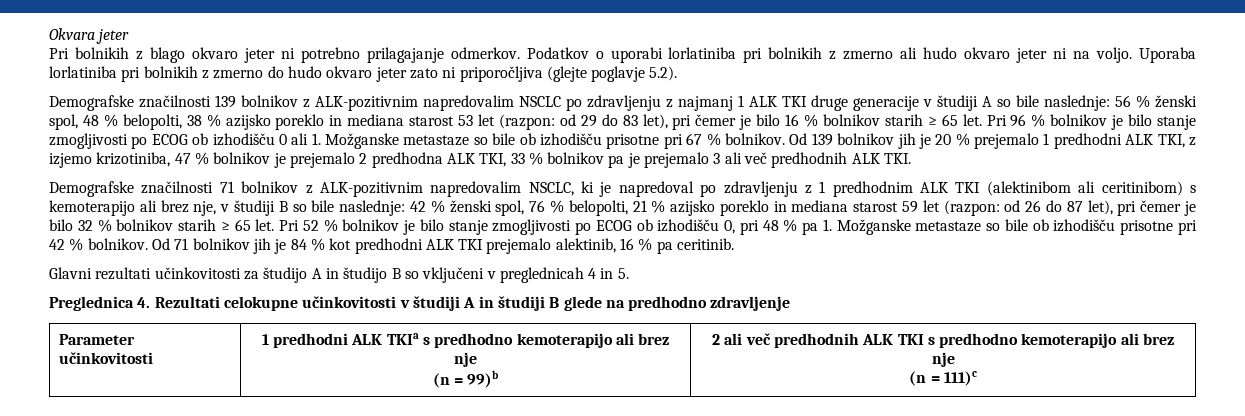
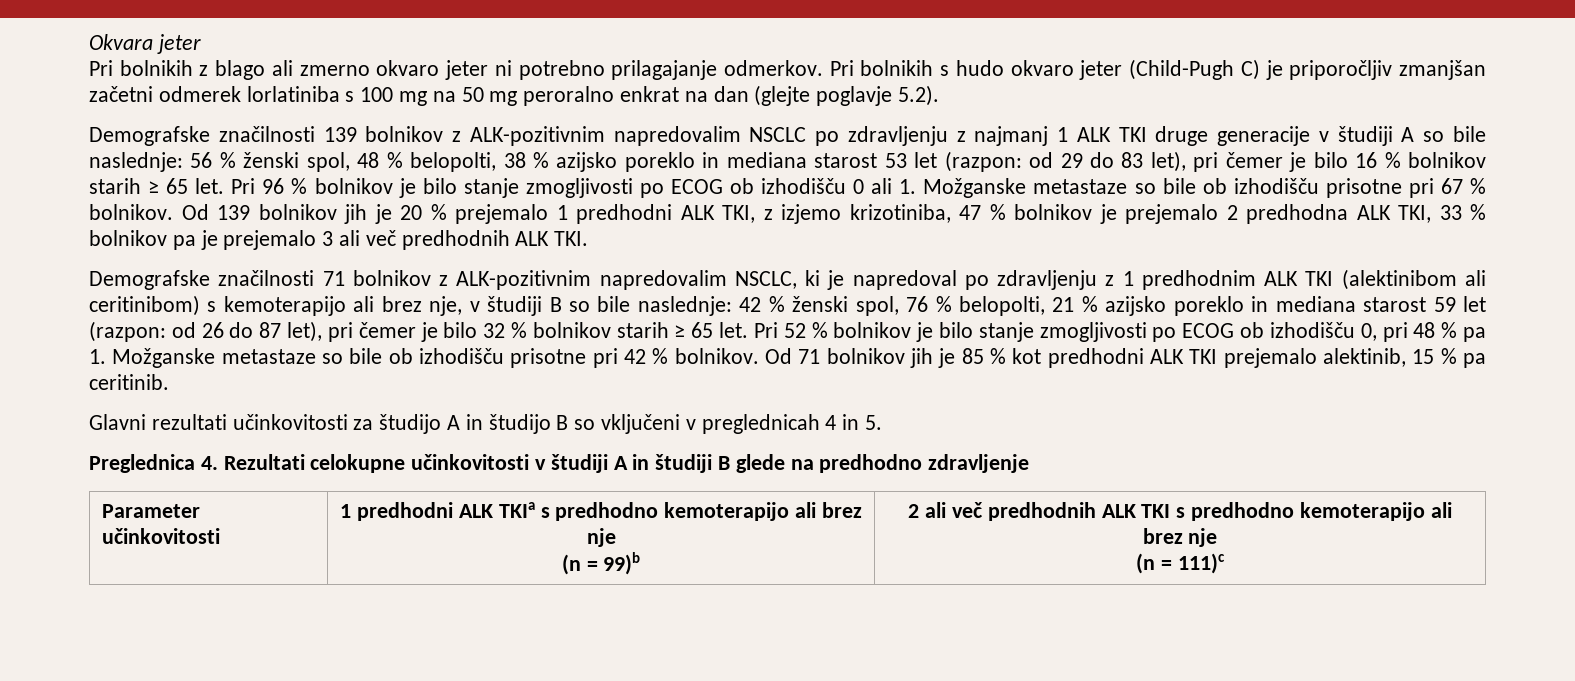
(185, 55) none -> [271,60,370,76] ali zmerno
[526,47,1197,63] [49,66,543,82] Podatkov o uporabi lorlatiniba pri bolnikih z zmerno ali hudo okvaro jeter ni na voljo. Uporaba lorlatiniba pri bolnikih z zmerno do hudo okvaro jeter zato ni priporočljiva -> [829,59,1487,80] [89,86,749,106] Pri bolnikih s hudo okvaro jeter (Child-Pugh C) je priporočljiv zmanjšan začetni odmerek lorlatiniba s 100 mg na 50 mg peroralno enkrat na dan
[290,239,307,250] 84 -> [961,348,984,364] 85
[620,238,635,250] 16 -> [1412,349,1435,364] 15

